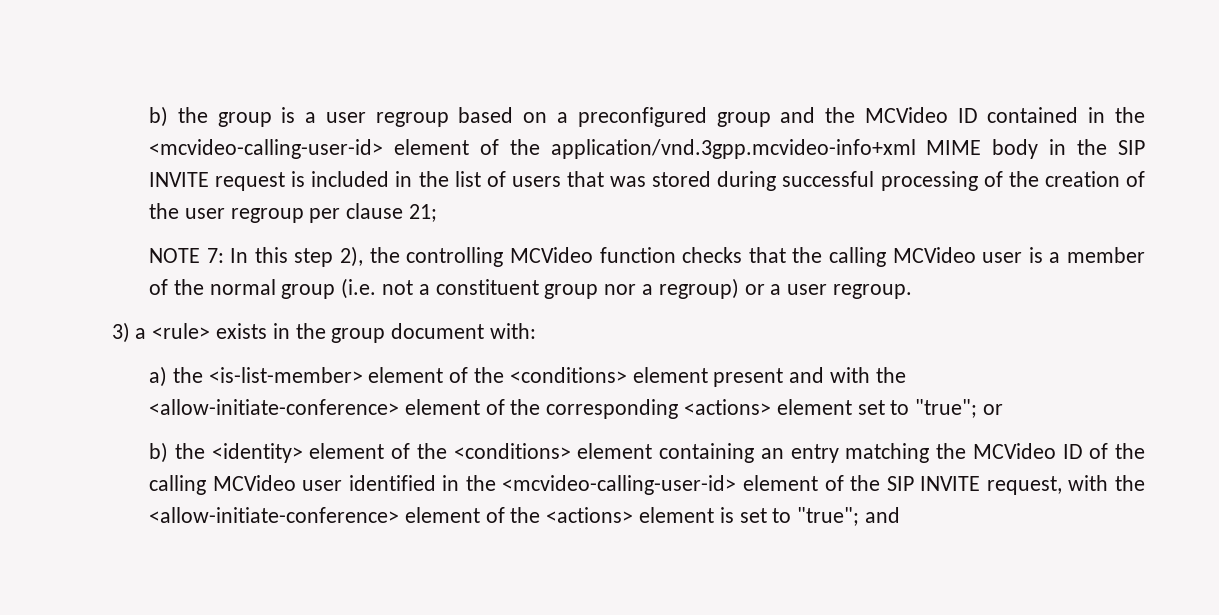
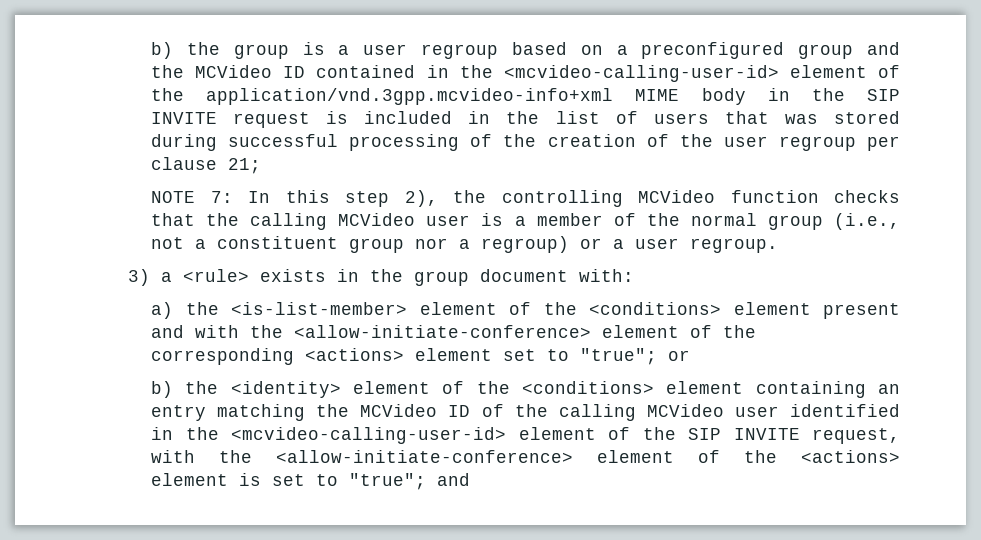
[341,278,377,299] (i.e. -> [834,213,901,230] (i.e.,

